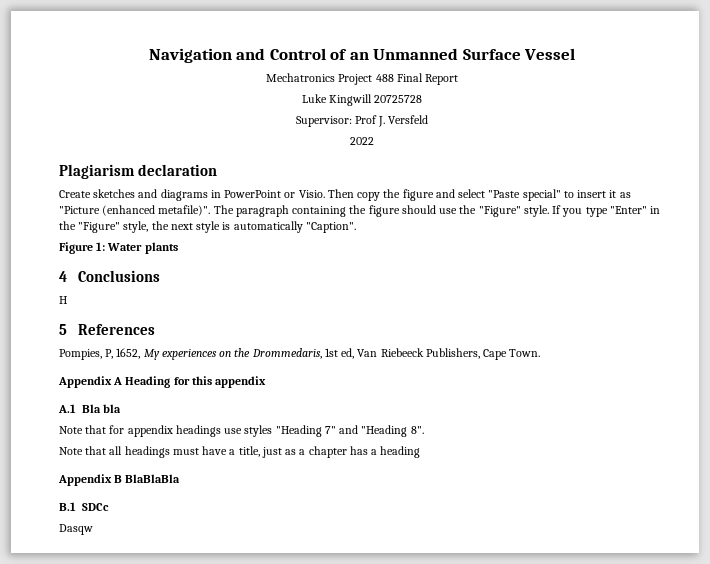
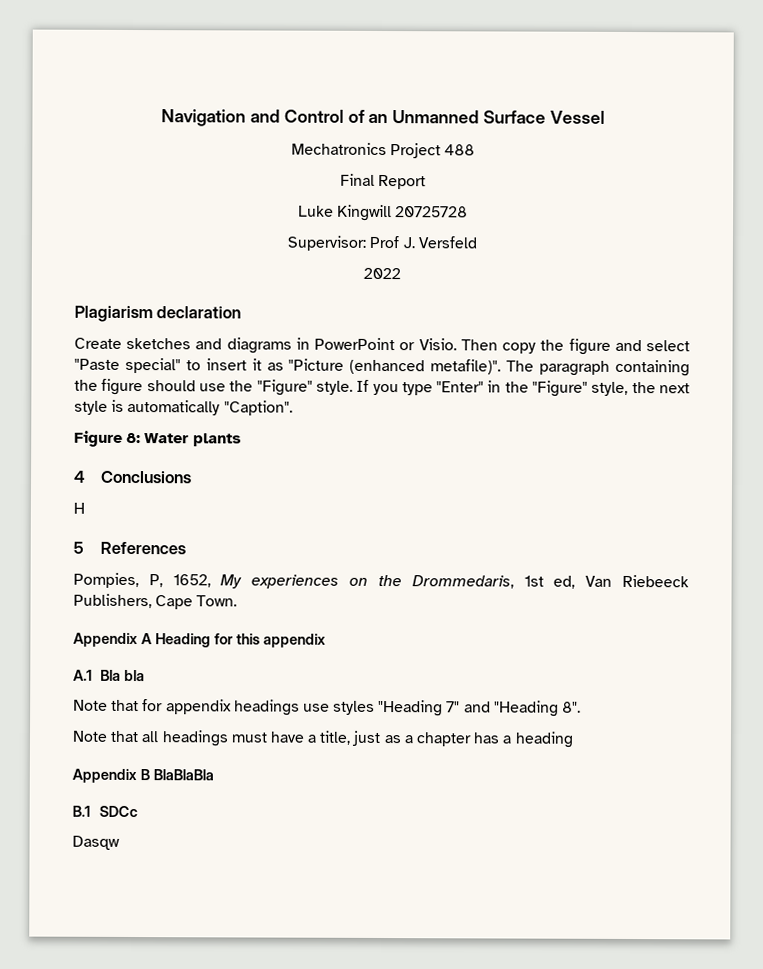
(394, 78) none -> (476, 150) //
[96,242,106,251] 1: -> [126,432,142,444] 8:

